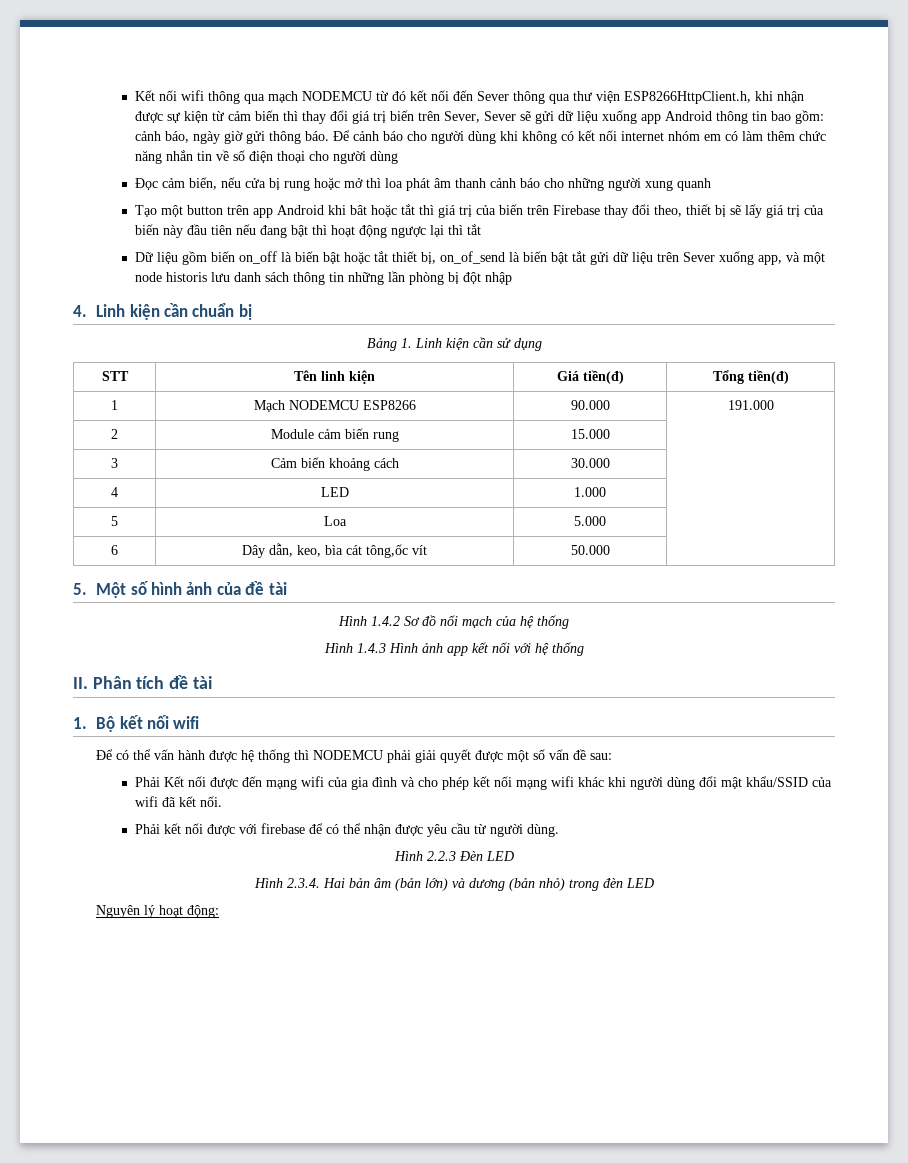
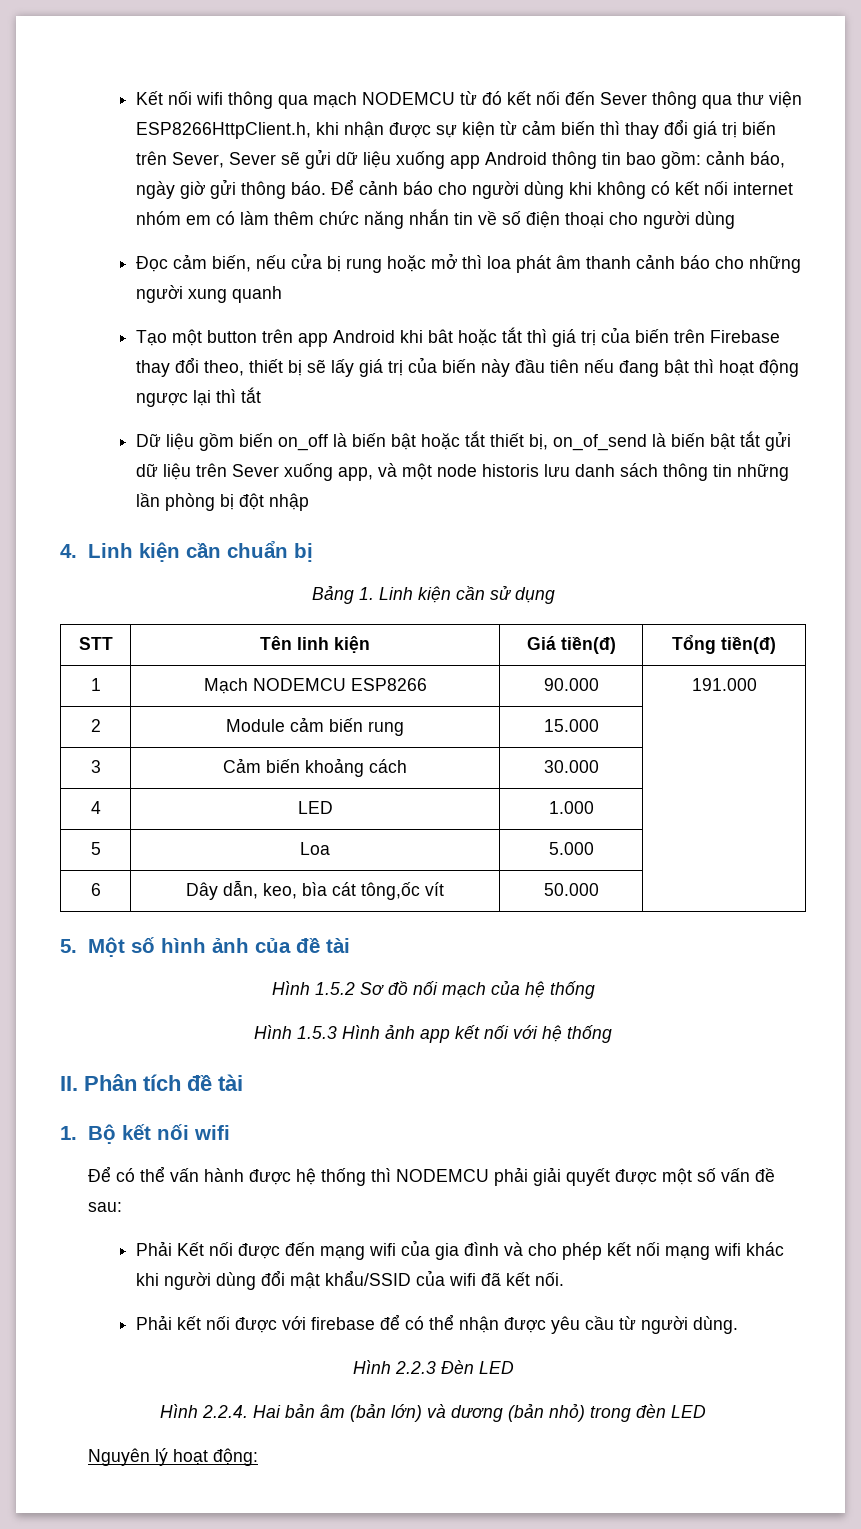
[371,616,400,626] 1.4.2 -> [314,982,355,995] 1.5.2
[356,643,386,653] 1.4.3 -> [297,1026,337,1039] 1.5.3
[286,878,320,888] 2.3.4. -> [202,1405,248,1418] 2.2.4.

